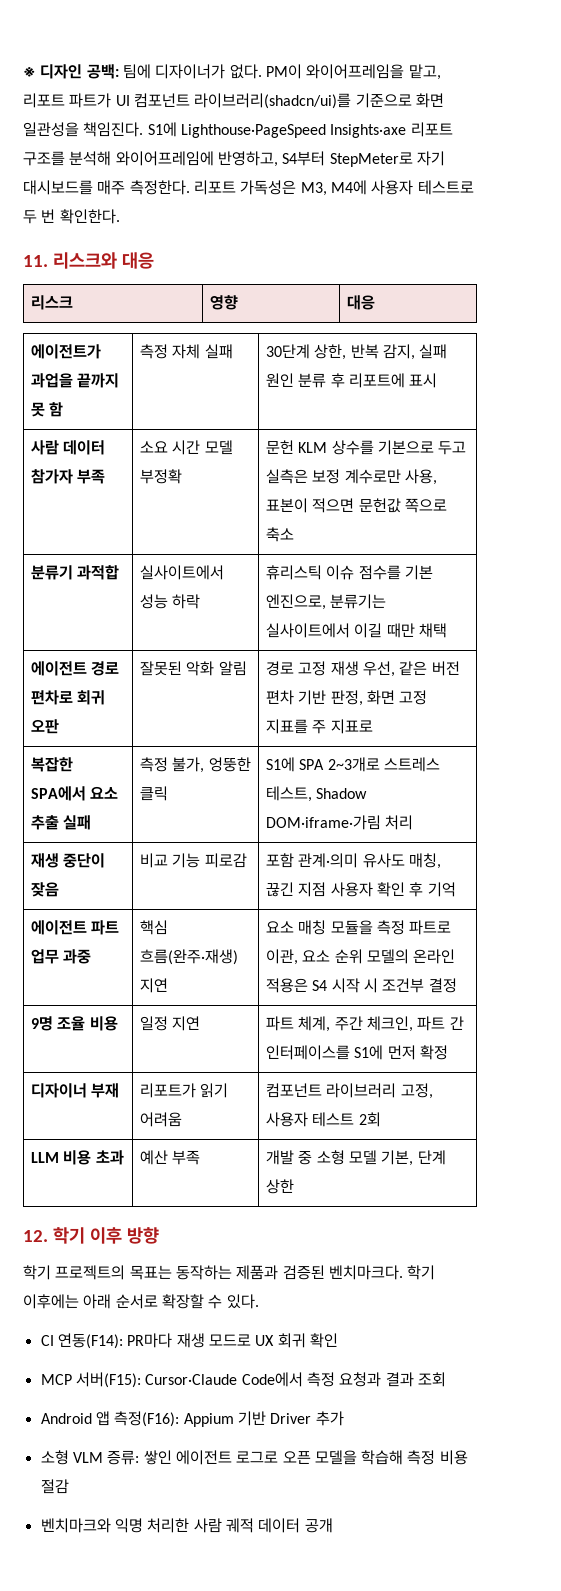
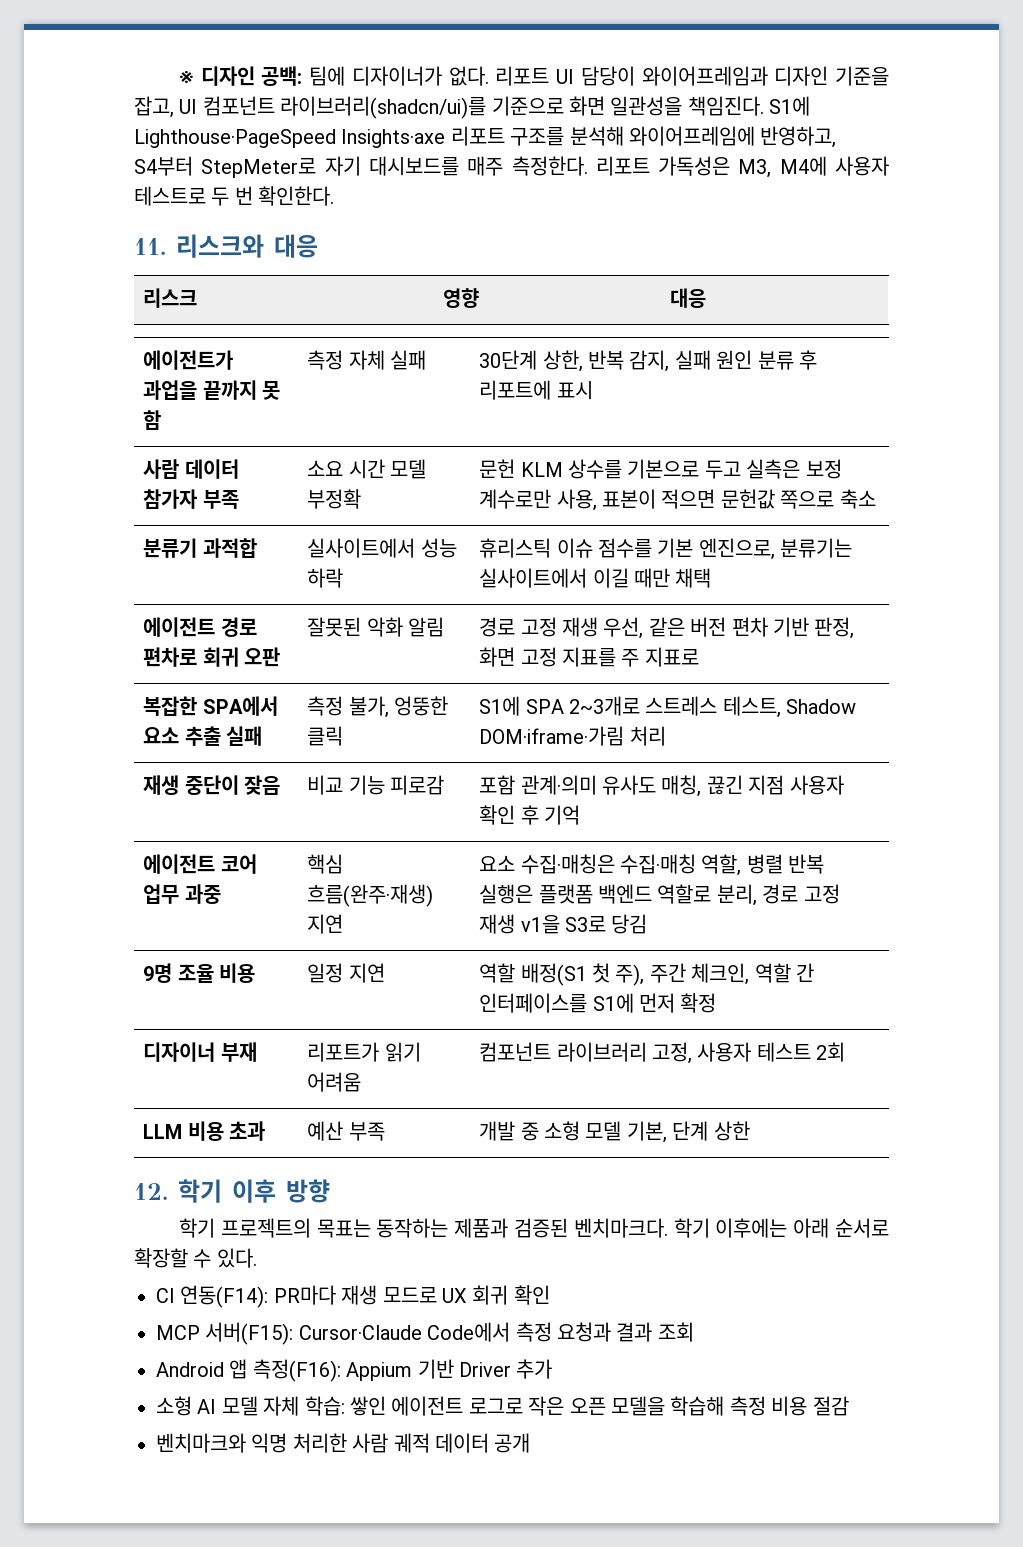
[265,64,441,80] [23,93,112,108] PM이 와이어프레임을 맡고, 리포트 파트가 -> [495,66,889,86] [134,96,174,118] 리포트 UI 담당이 와이어프레임과 디자인 기준을 잡고,
[91,920,120,935] 파트 -> [220,854,257,874] 코어
[298,920,452,935] [266,949,456,965] [266,978,457,993] 매칭 모듈을 측정 파트로 이관, 요소 순위 모델의 온라인 적용은 S4 시작 시 조건부 결정 -> [520,854,825,876] [479,884,840,906] [479,914,648,934] 수집·매칭은 수집·매칭 역할, 병렬 반복 실행은 플랫폼 백엔드 역할로 분리, 경로 고정 재생 v1을 S3로 당김
[266,1016,331,1032] 파트 체계, -> [479,963,645,986] 역할 배정(S1 첫 주),
[417,1016,446,1031] 파트 -> [754,963,791,983] 역할
[72,1450,140,1465] VLM 증류: -> [197,1396,345,1416] AI 모델 자체 학습:
(279, 1457) none -> [528,1396,565,1416] 작은

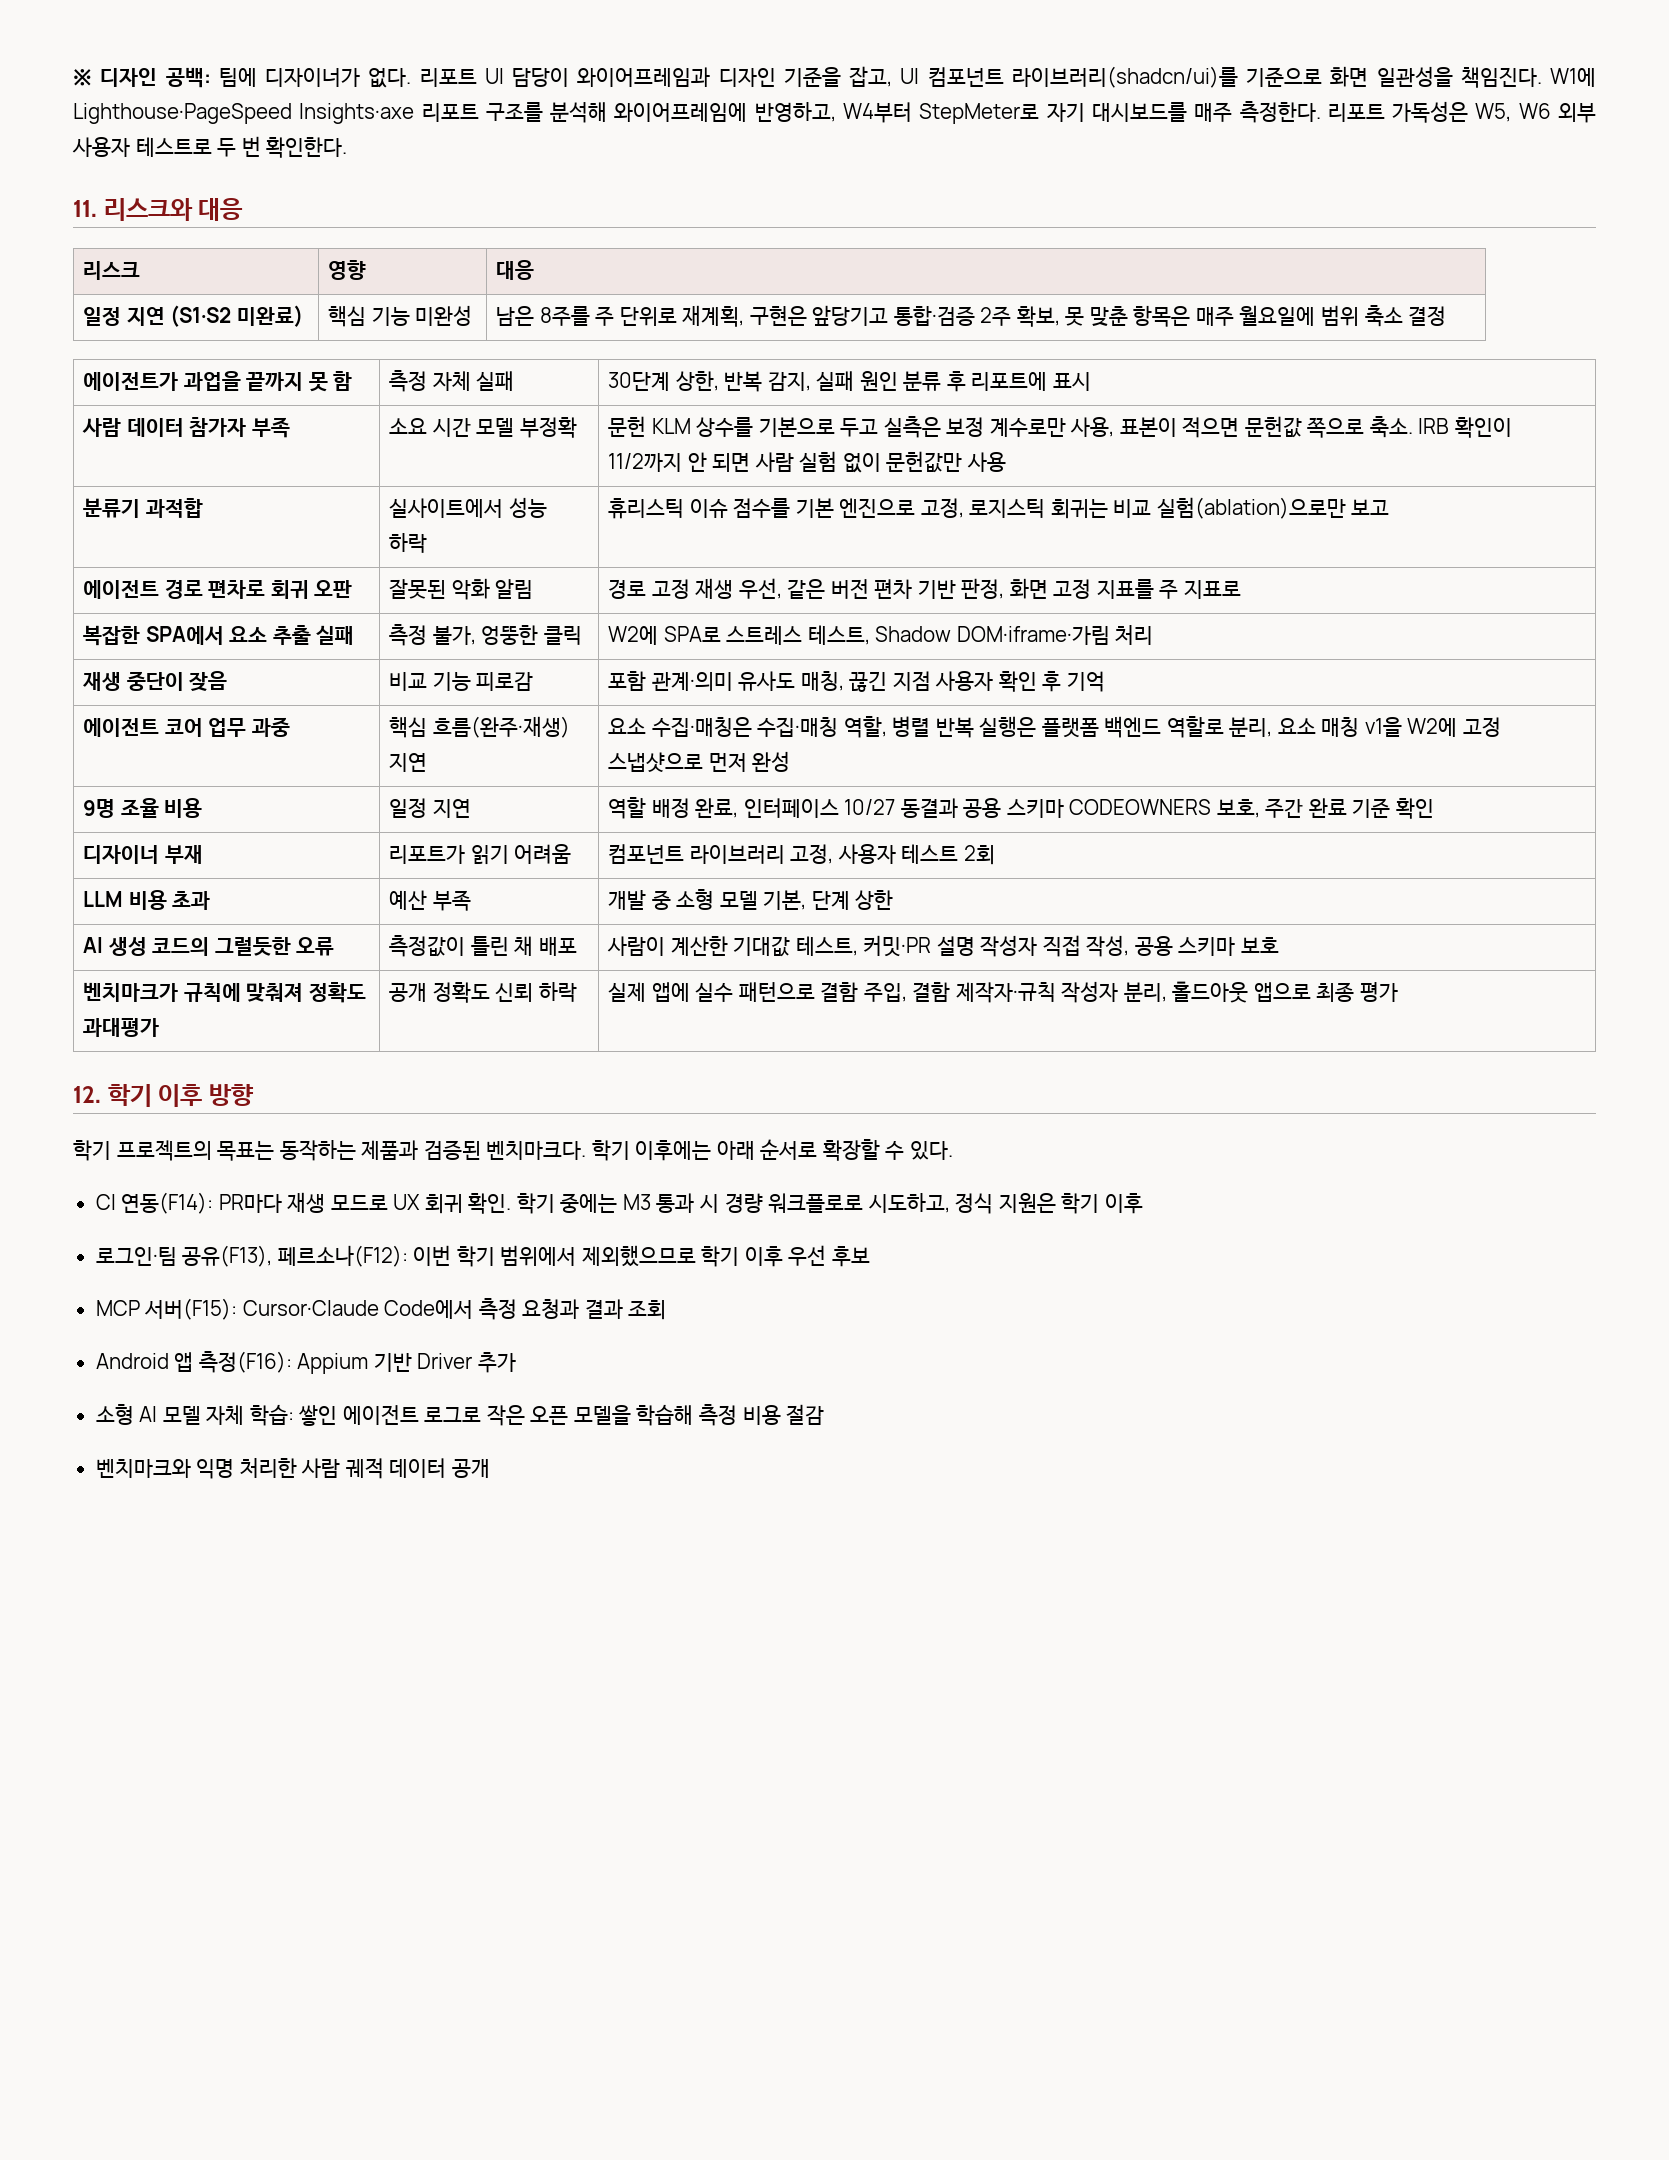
[769,96,811,116] S1에 -> [1550,68,1596,87] W1에
[134,156,193,176] S4부터 -> [843,102,913,123] W4부터
[738,156,827,178] M3, M4에 -> [1475,103,1596,123] W5, W6 외부
(707, 298) none -> [82,305,303,327] [327,305,473,327] [495,305,1447,327] // 일정 지연 (S1·S2 미완료) | 핵심 기능 미완성 | 남은 8주를 주 단위로 재계획, 구현은 앞당기고 통합·검증 2주 확보, 못 맞춘 항목은 매주 월요일에 범위 축소 결정
[839,489,876,509] 축소 -> [1369,416,1512,438] [607,451,1006,473] 축소. IRB 확인이 11/2까지 안 되면 사람 실험 없이 문헌값만 사용
[698,538,853,560] [479,568,712,588] 엔진으로, 분류기는 실사이트에서 이길 때만 채택 -> [839,497,1390,519] 엔진으로 고정, 로지스틱 회귀는 비교 실험(ablation)으로만 보고
[479,696,640,716] S1에 SPA 2~3개로 -> [607,626,721,645] W2에 SPA로
[762,884,840,904] [479,914,648,934] 경로 고정 재생 v1을 S3로 당김 -> [1277,717,1501,737] [607,751,791,772] 요소 매칭 v1을 W2에 고정 스냅샷으로 먼저 완성
[520,963,814,986] [479,993,717,1013] 배정(S1 첫 주), 주간 체크인, 역할 간 인터페이스를 S1에 먼저 확정 -> [651,798,1434,819] 배정 완료, 인터페이스 10/27 동결과 공용 스키마 CODEOWNERS 보호, 주간 완료 기준 확인
(750, 1131) none -> [82,937,335,956] [388,935,577,957] [606,935,1279,957] [82,982,366,1003] [82,1018,159,1037] [388,982,577,1003] [607,981,1398,1003] // AI 생성 코드의 그럴듯한 오류 | 측정값이 틀린 채 배포 | 사람이 계산한 기대값 테스트, 커밋·PR 설명 작성자 직접 작성, 공용 스키마 보호 // 벤치마크가 규칙에 맞춰져 정확도 과대평가 | 공개 정확도 신뢰 하락 | 실제 앱에 실수 패턴으로 결함 주입, 결함 제작자·규칙 작성자 분리, 홀드아웃 앱으로 최종 평가
[513,1285,550,1305] 확인 -> [468,1193,1143,1214] [95,1245,870,1267] 확인. 학기 중에는 M3 통과 시 경량 워크플로로 시도하고, 정식 지원은 학기 이후 // 로그인·팀 공유(F13), 페르소나(F12): 이번 학기 범위에서 제외했으므로 학기 이후 우선 후보

